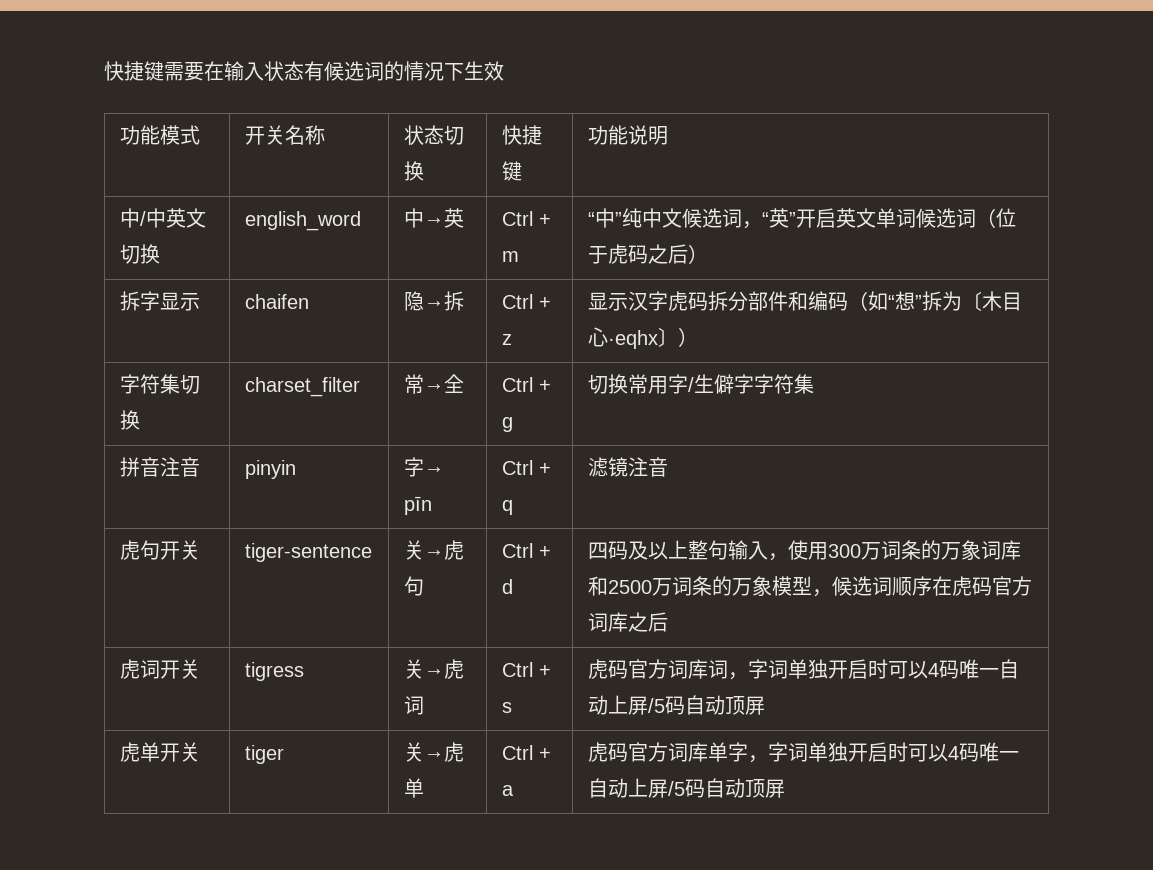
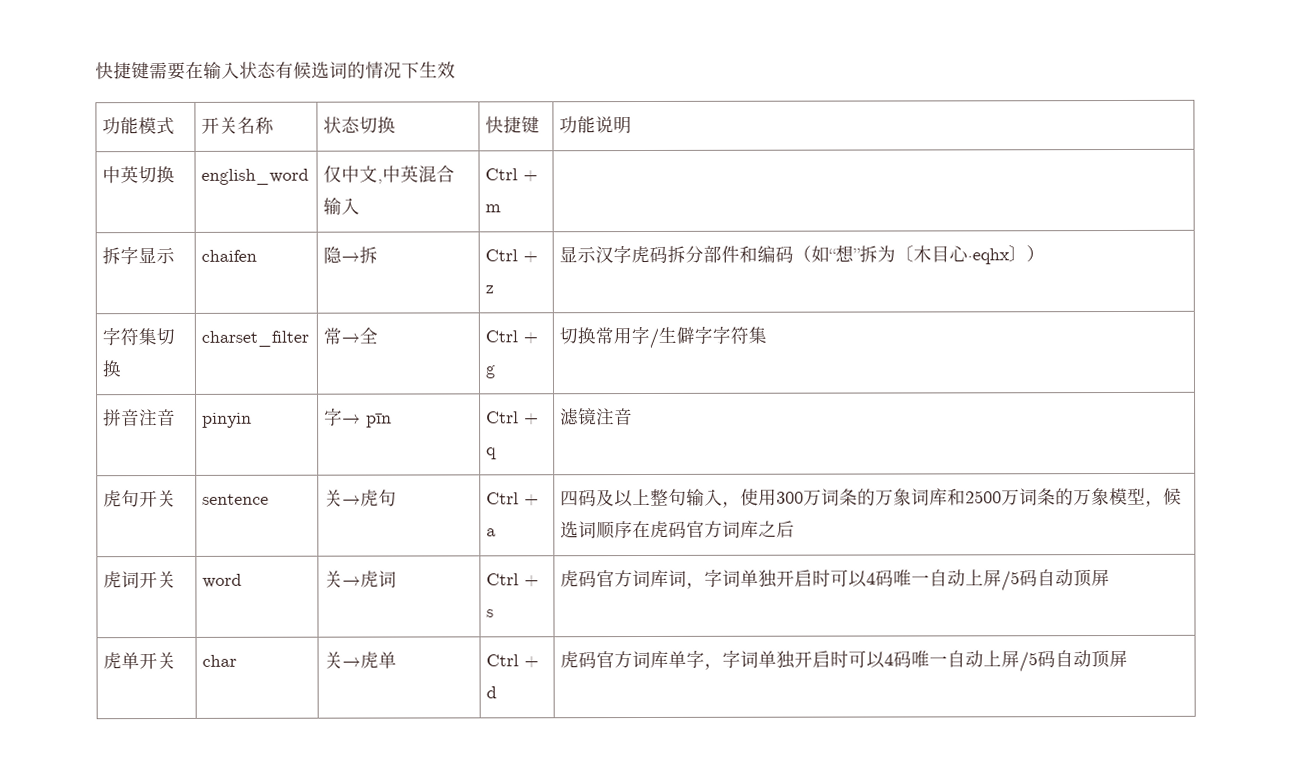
[139,208,206,228] /中英⽂ -> [120,166,140,184] 英
[403,208,464,228] 中→英 -> [323,165,456,184] [323,197,361,215] 仅中文,中英混合输入
[587,208,1016,229] [587,244,708,264] “中”纯中文候选词，“英”开启英文单词候选词（位于虎码之后） -> (502, 208) none
[244,543,372,562] tiger-sentence -> [202,493,270,505] sentence
[501,579,513,594] d -> [486,528,497,537] a
[244,662,304,681] tigress -> [202,573,243,588] word
[244,745,284,764] tiger -> [202,654,238,667] char
[501,785,514,796] a -> [486,686,498,699] d

